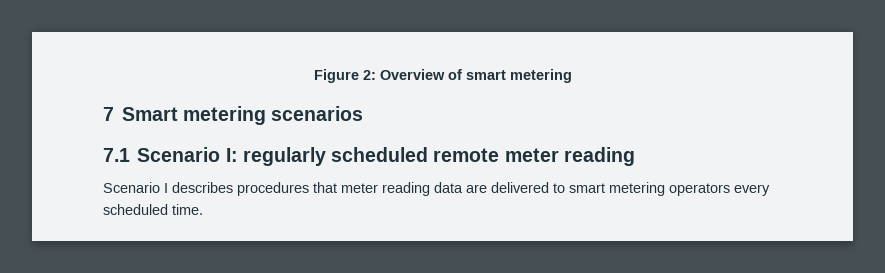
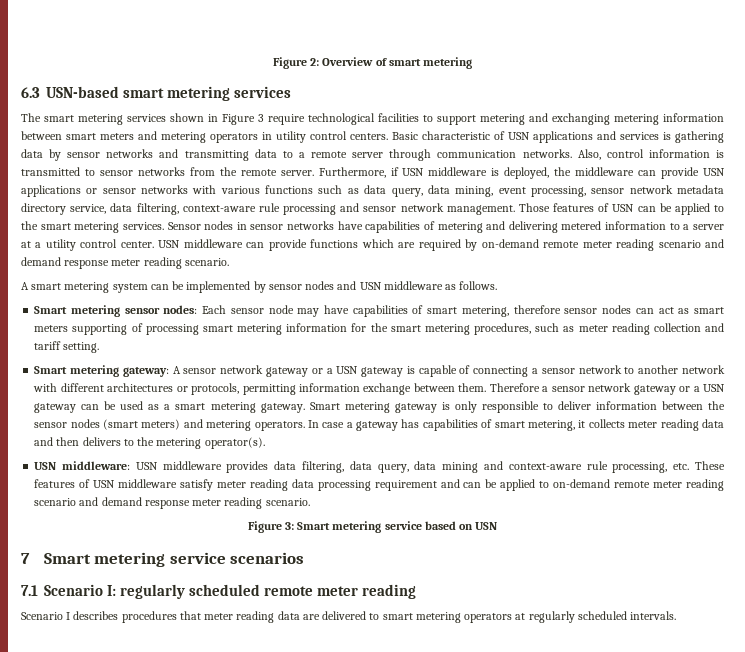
[103,106,267,125] 7 Smart metering -> [21,86,292,101] [21,113,724,125] [21,131,724,143] [21,149,724,161] [21,167,726,179] [21,185,725,197] [21,203,724,215] [21,221,725,233] [21,239,725,251] [21,257,229,269] [21,281,498,293] [34,305,724,317] [34,323,724,335] [34,341,100,353] [34,365,725,377] [33,383,726,395] [34,401,725,413] [34,419,724,431] [34,437,265,449] [34,461,725,473] [34,479,724,491] [34,497,310,509] [247,521,498,533] [21,552,226,567] 6.3 USN-based smart metering services // The smart metering services shown in Figure 3 require technological facilities to support metering and exchanging metering information between smart meters and metering operators in utility control centers. Basic characteristic of USN applications and services is gathering data by sensor networks and transmitting data to a remote server through communication networks. Also, control information is transmitted to sensor networks from the remote server. Furthermore, if USN middleware is deployed, the middleware can provide USN applications or sensor networks with various functions such as data query, data mining, event processing, sensor network metadata directory service, data filtering, context-aware rule processing and sensor network management. Those features of USN can be applied to the smart metering services. Sensor nodes in sensor networks have capabilities of metering and delivering metered information to a server at a utility control center. USN middleware can provide functions which are required by on-demand remote meter reading scenario and demand response meter reading scenario. // A smart metering system can be implemented by sensor nodes and USN middleware as follows. // Smart metering sensor nodes: Each sensor node may have capabilities of smart metering, therefore sensor nodes can act as smart meters supporting of processing smart metering information for the smart metering procedures, such as meter reading collection and tariff setting. // Smart metering gateway: A sensor network gateway or a USN gateway is capable of connecting a sensor network to another network with different architectures or protocols, permitting information exchange between them. Therefore a sensor network gateway or a USN gateway can be used as a smart metering gateway. Smart metering gateway is only responsible to deliver information between the sensor nodes (smart meters) and metering operators. In case a gateway has capabilities of smart metering, it collects meter reading data and then delivers to the metering operator(s). // USN middleware: USN middleware provides data filtering, data query, data mining and context-aware rule processing, etc. These features of USN middleware satisfy meter reading data processing requirement and can be applied to on-demand remote meter reading scenario and demand response meter reading scenario. // Figure 3: Smart metering service based on USN // 7 Smart metering service
[734,184,770,196] [103,204,203,215] every scheduled time. -> [515,611,677,623] at regularly scheduled intervals.

